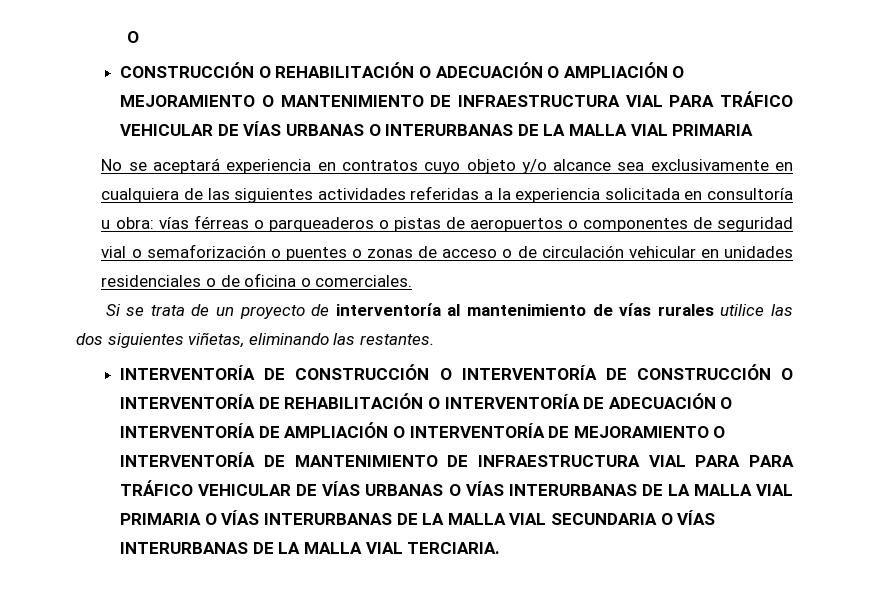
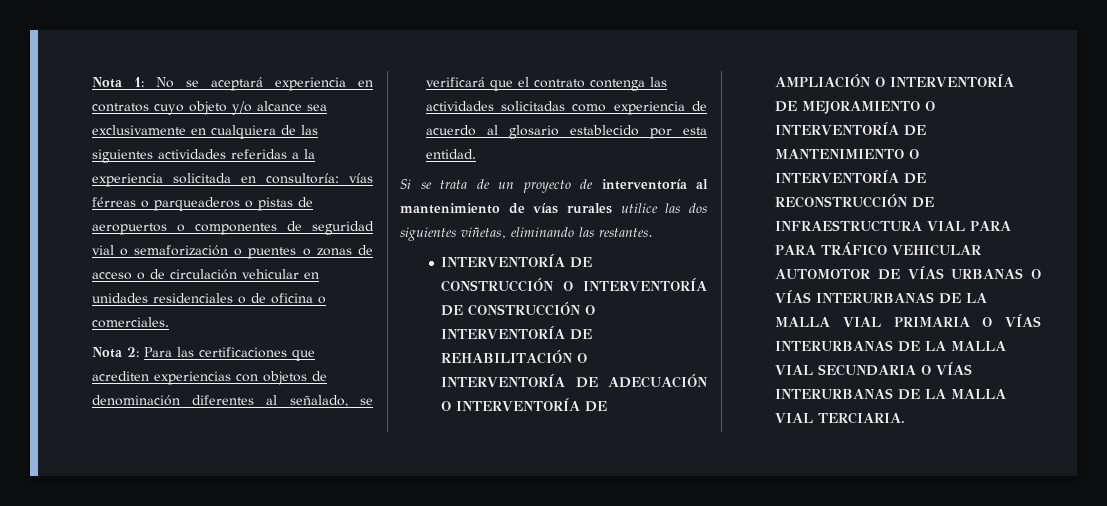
[126,31,139,43] [120,62,685,78] [120,91,793,107] [120,121,754,136] O // CONSTRUCCIÓN O REHABILITACIÓN O ADECUACIÓN O AMPLIACIÓN O MEJORAMIENTO O MANTENIMIENTO DE INFRAESTRUCTURA VIAL PARA TRÁFICO VEHICULAR DE VÍAS URBANAS O INTERURBANAS DE LA MALLA VIAL PRIMARIA // -> [91,77,144,88] Nota 1:
[707,188,793,200] [101,217,154,229] consultoría u obra: -> [265,173,339,184] consultoría:
(413, 281) none -> [91,347,315,361] [91,371,327,385] [91,395,373,407] [425,77,667,91] [425,101,707,115] [425,125,707,139] [425,149,476,159] // Nota 2: Para las certificaciones que acrediten experiencias con objetos de denominación diferentes al señalado, se verificará que el contrato contenga las actividades solicitadas como experiencia de acuerdo al glosario establecido por esta entidad.
(438, 461) none -> [909,149,920,159] [775,170,927,184] [775,194,909,208] O INTERVENTORÍA DE RECONSTRUCCIÓN
(292, 490) none -> [775,269,871,279] AUTOMOTOR

